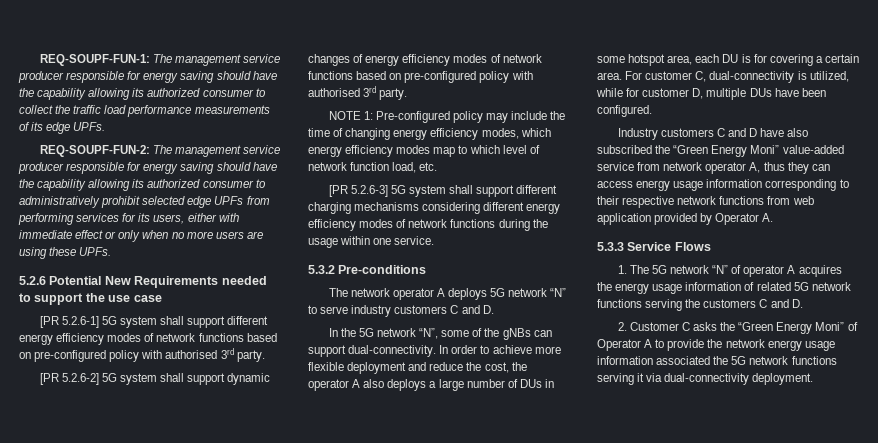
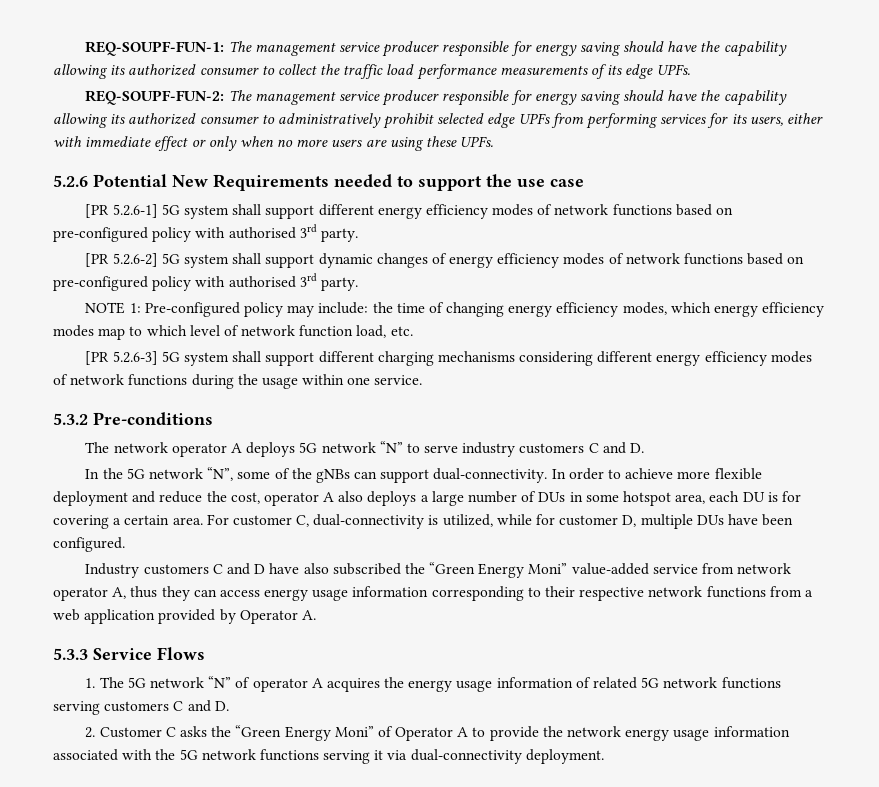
[511,111,548,120] include -> [318,302,369,314] include:
[511,362,527,371] the -> (260, 498) none
(791, 200) none -> [804,590,813,597] a
[685,299,701,308] the -> (100, 708) none
(711, 360) none -> [122,749,153,760] with

